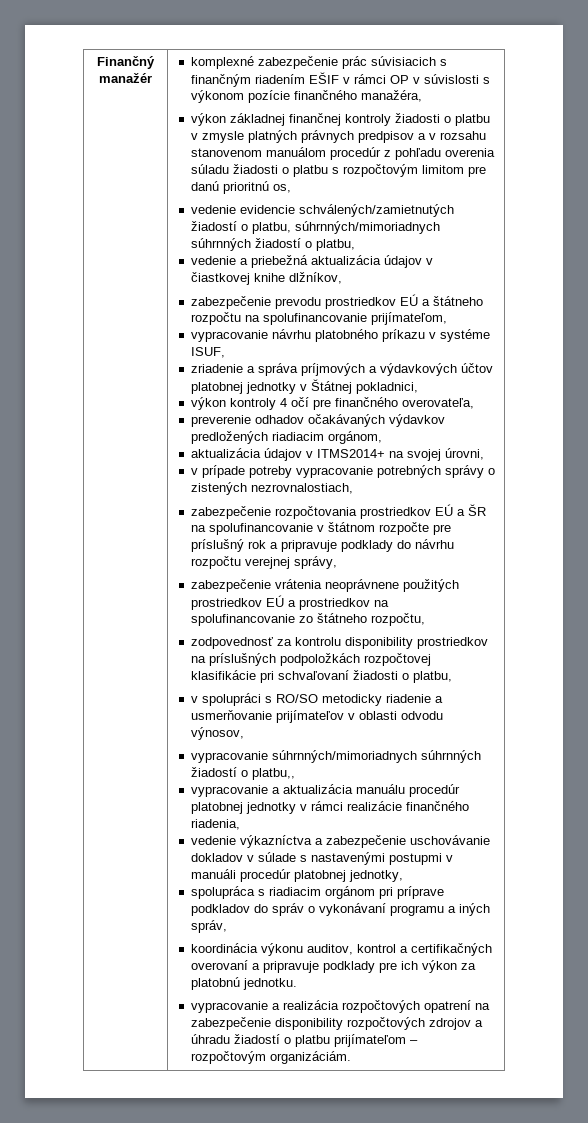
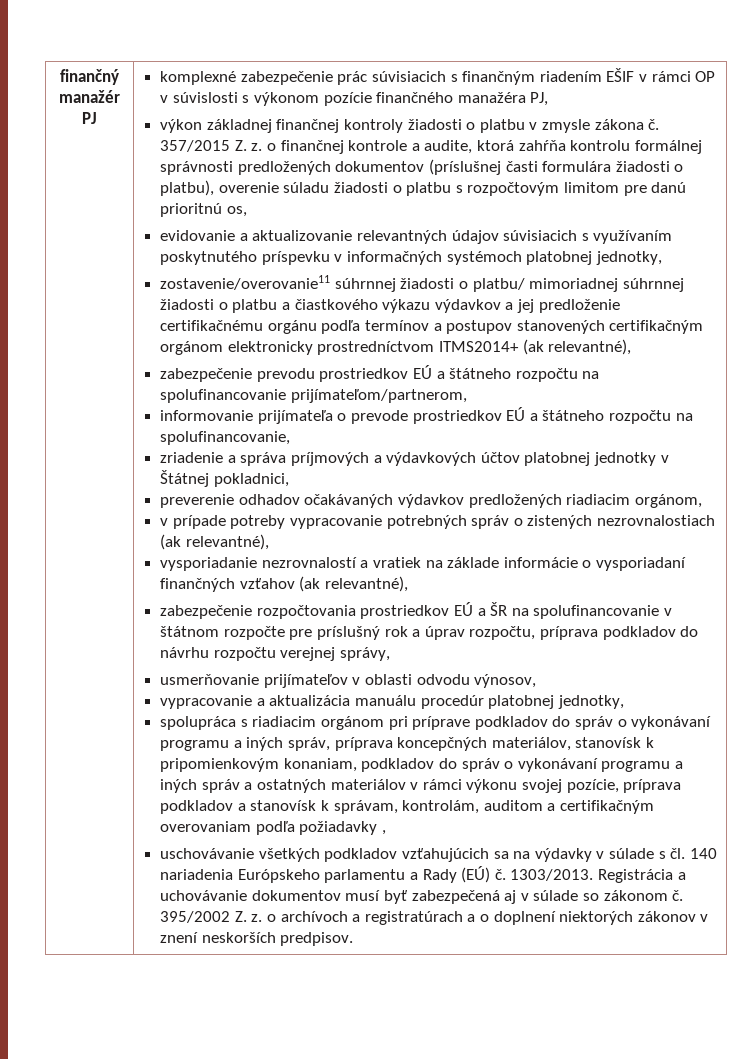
[97,56,155,69] Finančný -> [60,69,119,85] finančný
(152, 78) none -> [82,112,97,124] PJ
[360,90,422,102] manažéra, -> [457,92,549,106] manažéra PJ,
[247,130,486,143] [190,147,495,160] platných právnych predpisov a v rozsahu stanovenom manuálom procedúr z pohľadu overenia -> [594,119,660,130] [160,140,702,154] [160,159,684,175] [160,180,279,196] zákona č. 357/2015 Z. z. o finančnej kontrole a audite, ktorá zahŕňa kontrolu formálnej správnosti predložených dokumentov (príslušnej časti formulára žiadosti o platbu), overenie
[190,204,454,217] [190,221,440,234] [190,238,355,251] [190,255,433,268] [190,272,342,285] vedenie evidencie schválených/zamietnutých žiadostí o platbu, súhrnných/mimoriadnych súhrnných žiadostí o platbu, // vedenie a priebežná aktualizácia údajov v čiastkovej knihe dlžníkov, -> [160,230,673,244] [160,251,662,265] [160,275,684,292] [160,299,620,313] [160,320,704,334] [160,339,632,355] evidovanie a aktualizovanie relevantných údajov súvisiacich s využívaním poskytnutého príspevku v informačných systémoch platobnej jednotky, // zostavenie/overovanie11 súhrnnej žiadosti o platbu/ mimoriadnej súhrnnej žiadosti o platbu a čiastkového výkazu výdavkov a jej predloženie certifikačnému orgánu podľa termínov a postupov stanovených certifikačným orgánom elektronicky prostredníctvom ITMS2014+ (ak relevantné),
[370,312,447,325] [190,329,490,342] [190,347,225,358] prijímateľom, // vypracovanie návrhu platobného príkazu v systéme ISUF, -> [290,389,467,403] [160,407,693,424] [160,431,291,445] prijímateľom/partnerom, // informovanie prijímateľa o prevode prostriedkov EÚ a štátneho rozpočtu na spolufinancovanie,
[190,397,474,410] // výkon kontroly 4 očí pre finančného overovateľa, -> (289, 480) none
[190,448,484,461] // aktualizácia údajov v ITMS2014+ na svojej úrovni, -> (702, 501) none
[444,465,484,478] správy -> [471,515,510,529] správ
[250,483,353,494] nezrovnalostiach, -> [596,515,715,526] [160,534,269,550] [160,557,686,571] [160,576,408,592] nezrovnalostiach (ak relevantné), // vysporiadanie nezrovnalostí a vratiek na základe informácie o vysporiadaní finančných vzťahov (ak relevantné),
[280,540,393,552] pripravuje podklady -> [424,626,676,640] úprav rozpočtu, príprava podkladov
[190,579,459,592] [190,595,389,610] [190,613,425,626] [190,637,488,649] [190,653,431,666] [190,670,452,683] [190,693,443,706] zabezpečenie vrátenia neoprávnene použitých prostriedkov EÚ a prostriedkov na spolufinancovanie zo štátneho rozpočtu, // zodpovednosť za kontrolu disponibility prostriedkov na príslušných podpoložkách rozpočtovej klasifikácie pri schvaľovaní žiadosti o platbu, // v spolupráci s RO/SO metodicky riadenie a -> (390, 654) none
[190,750,481,763] [190,767,295,780] // vypracovanie súhrnných/mimoriadnych súhrnných žiadostí o platbu,, -> (537, 681) none
[245,801,469,814] [190,819,240,830] [190,835,490,848] [190,852,453,865] [190,869,346,882] jednotky v rámci realizácie finančného riadenia, // vedenie výkazníctva a zabezpečenie uschovávanie dokladov v súlade s nastavenými postupmi v manuáli procedúr platobnej -> (555, 702) none
[190,943,492,956] [190,960,476,973] [190,977,297,990] [190,1000,490,1013] [190,1017,483,1030] [190,1034,418,1047] [190,1051,351,1064] // koordinácia výkonu auditov, kontrol a certifikačných overovaní a pripravuje podklady pre ich výkon za platobnú jednotku. // vypracovanie a realizácia rozpočtových opatrení na zabezpečenie disponibility rozpočtových zdrojov a úhradu žiadostí o platbu prijímateľom – rozpočtovým organizáciám. -> [334,737,654,751] [160,758,683,772] [160,779,682,793] [160,800,654,814] [160,821,386,835] [160,848,717,862] [160,866,686,883] [160,890,684,904] [160,911,709,925] [160,932,354,946] príprava koncepčných materiálov, stanovísk k pripomienkovým konaniam, podkladov do správ o vykonávaní programu a iných správ a ostatných materiálov v rámci výkonu svojej pozície, príprava podkladov a stanovísk k správam, kontrolám, auditom a certifikačným overovaniam podľa požiadavky , // uschovávanie všetkých podkladov vzťahujúcich sa na výdavky v súlade s čl. 140 nariadenia Európskeho parlamentu a Rady (EÚ) č. 1303/2013. Registrácia a uchovávanie dokumentov musí byť zabezpečená aj v súlade so zákonom č. 395/2002 Z. z. o archívoch a registratúrach a o doplnení niektorých zákonov v znení neskorších predpisov.

